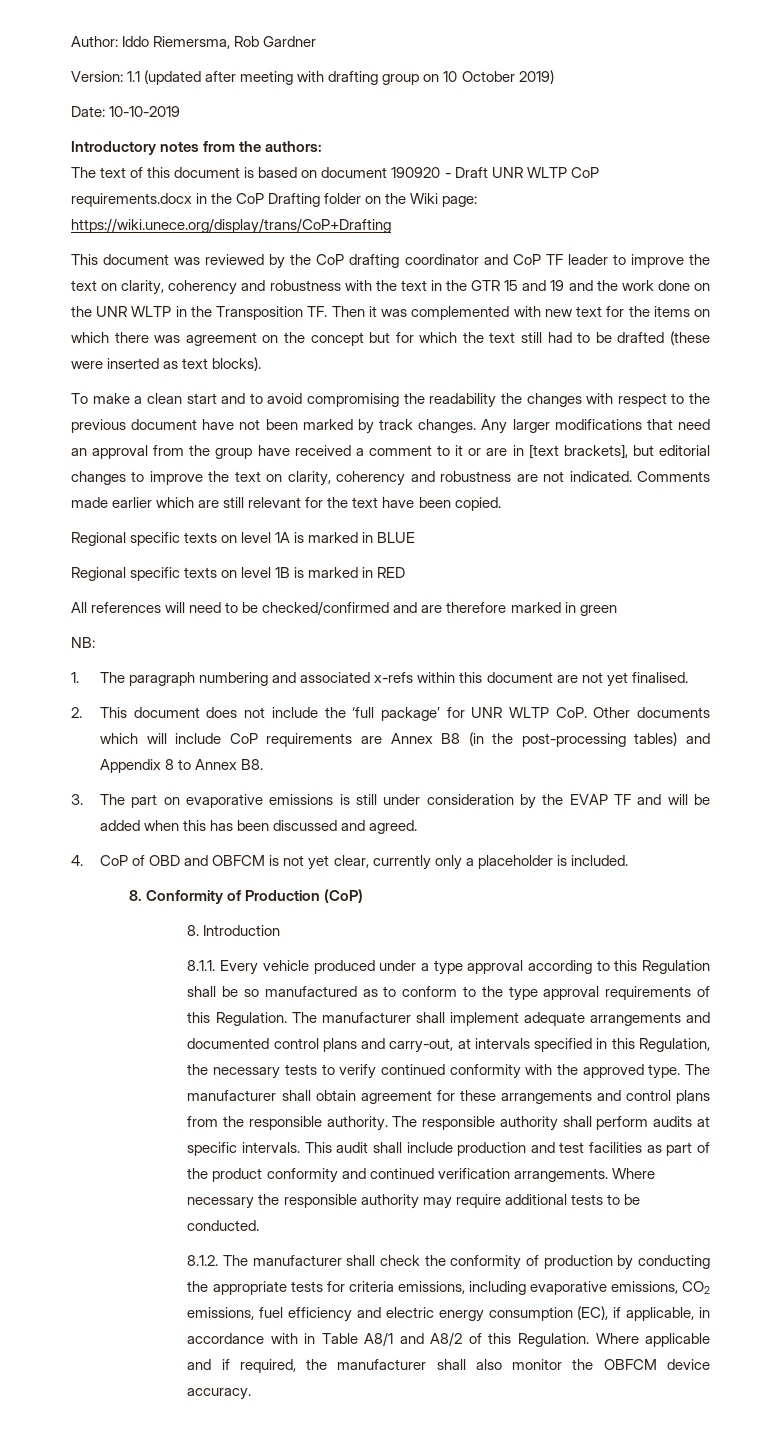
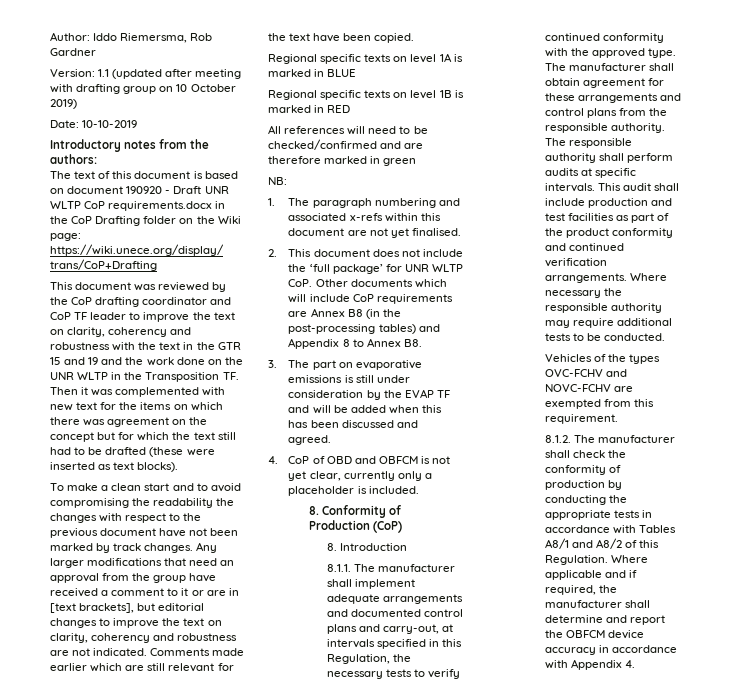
[220,960,711,975] [187,986,711,1001] [187,1012,287,1026] Every vehicle produced under a type approval according to this Regulation shall be so manufactured as to conform to the type approval requirements of this Regulation. -> (351, 568) none
(260, 1225) none -> [544,354,660,364] [544,369,627,377] [544,384,633,392] [544,399,654,409] [544,414,618,424] // Vehicles of the types OVC-FCHV and NOVC-FCHV are exempted from this requirement.
[326,1281,711,1295] [187,1306,711,1322] [187,1333,358,1344] for criteria emissions, including evaporative emissions, CO2 emissions, fuel efficiency and electric energy consumption (EC), if applicable, in accordance with in Table -> [641,510,652,518] [544,525,676,534] in accordance with Tables
[475,1359,711,1370] [187,1388,252,1400] also monitor the OBFCM device accuracy. -> [544,615,665,625] [544,630,644,639] [544,645,677,655] [544,659,635,670] determine and report the OBFCM device accuracy in accordance with Appendix 4.

